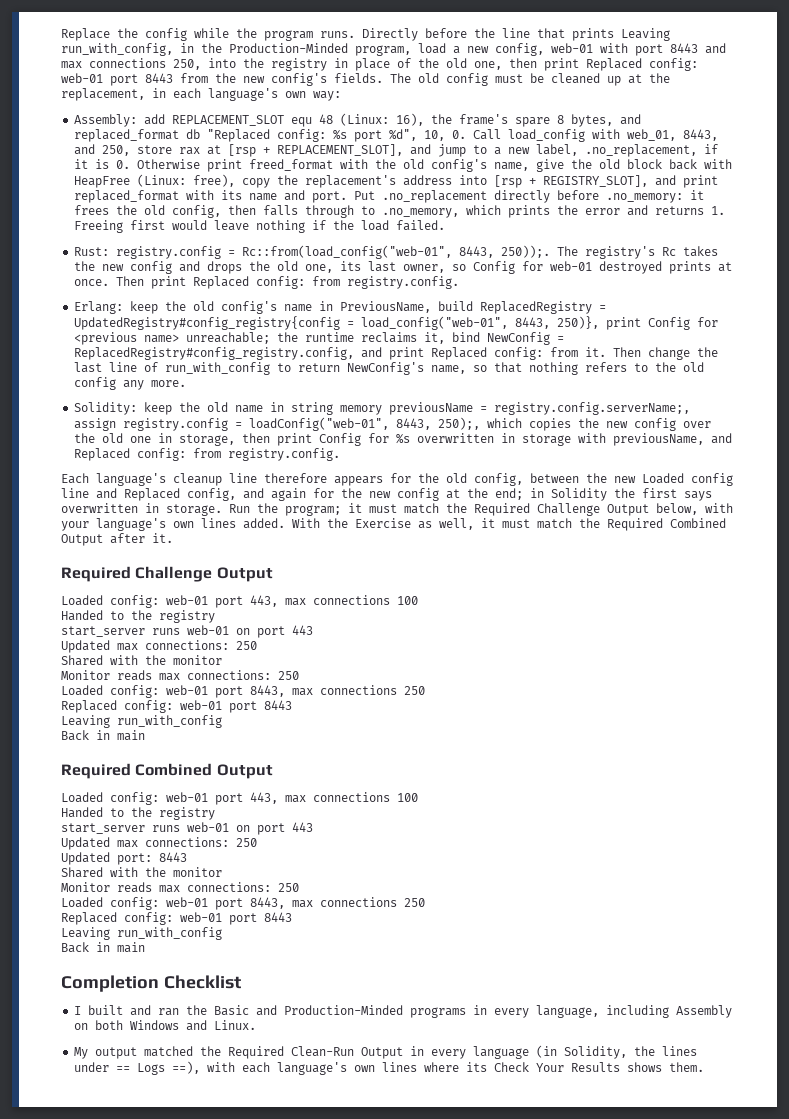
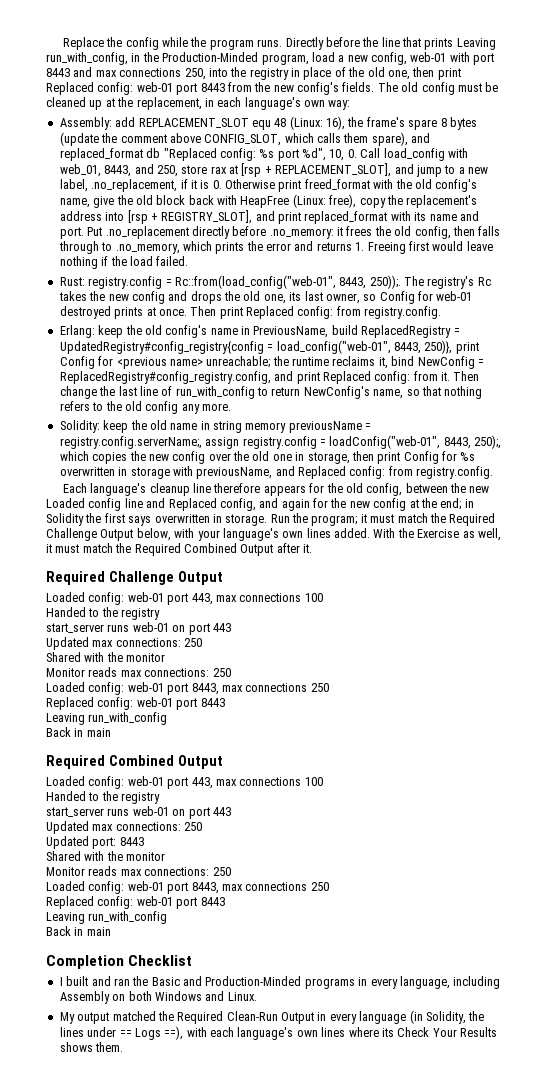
[571,114,614,127] bytes, -> [449,117,477,130] [59,132,408,146] bytes (update the comment above CONFIG_SLOT, which calls them spare),

